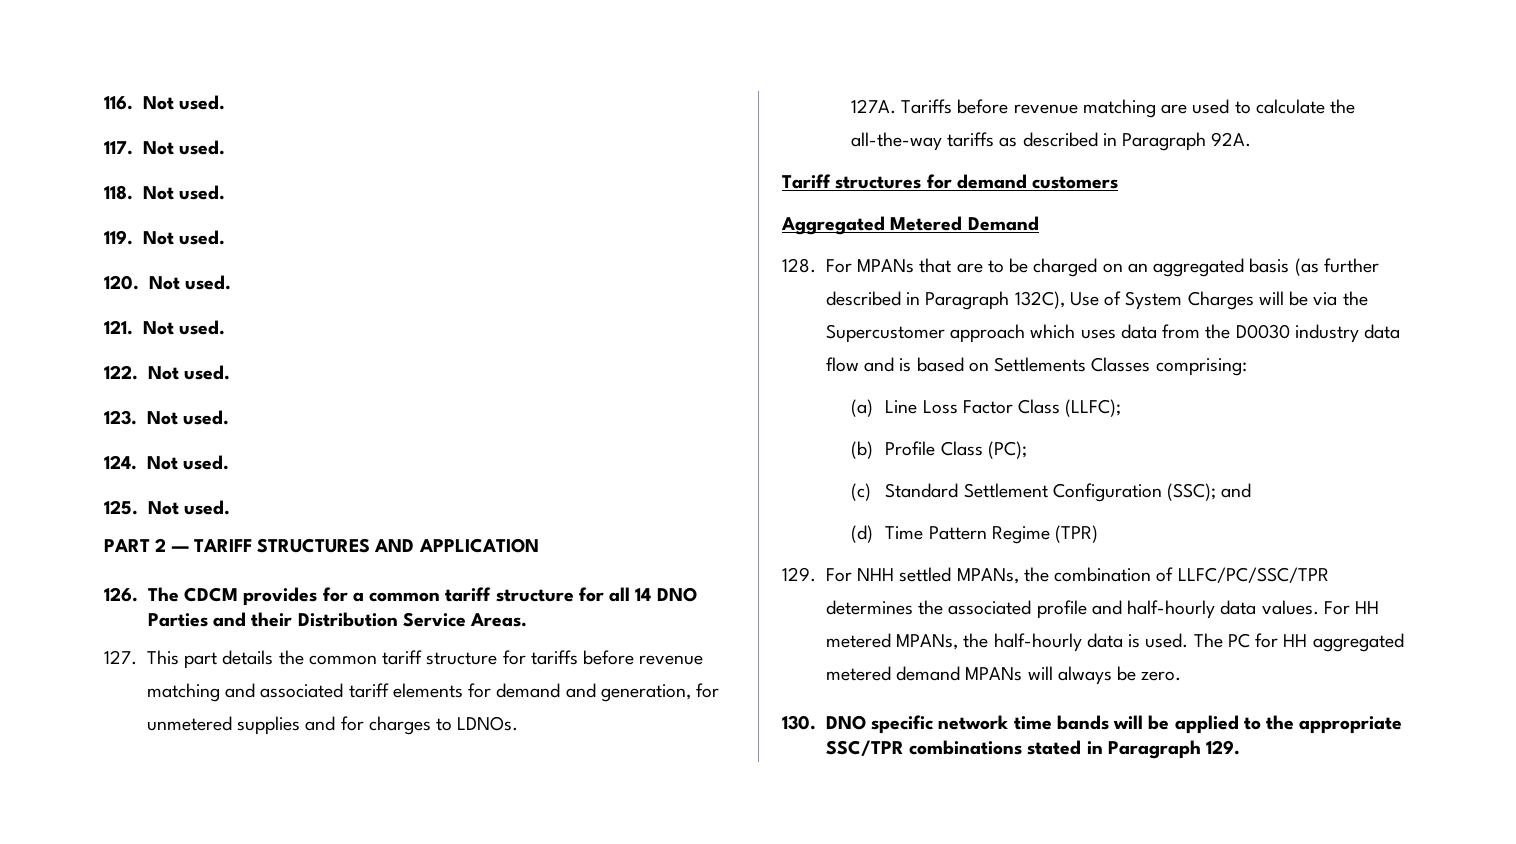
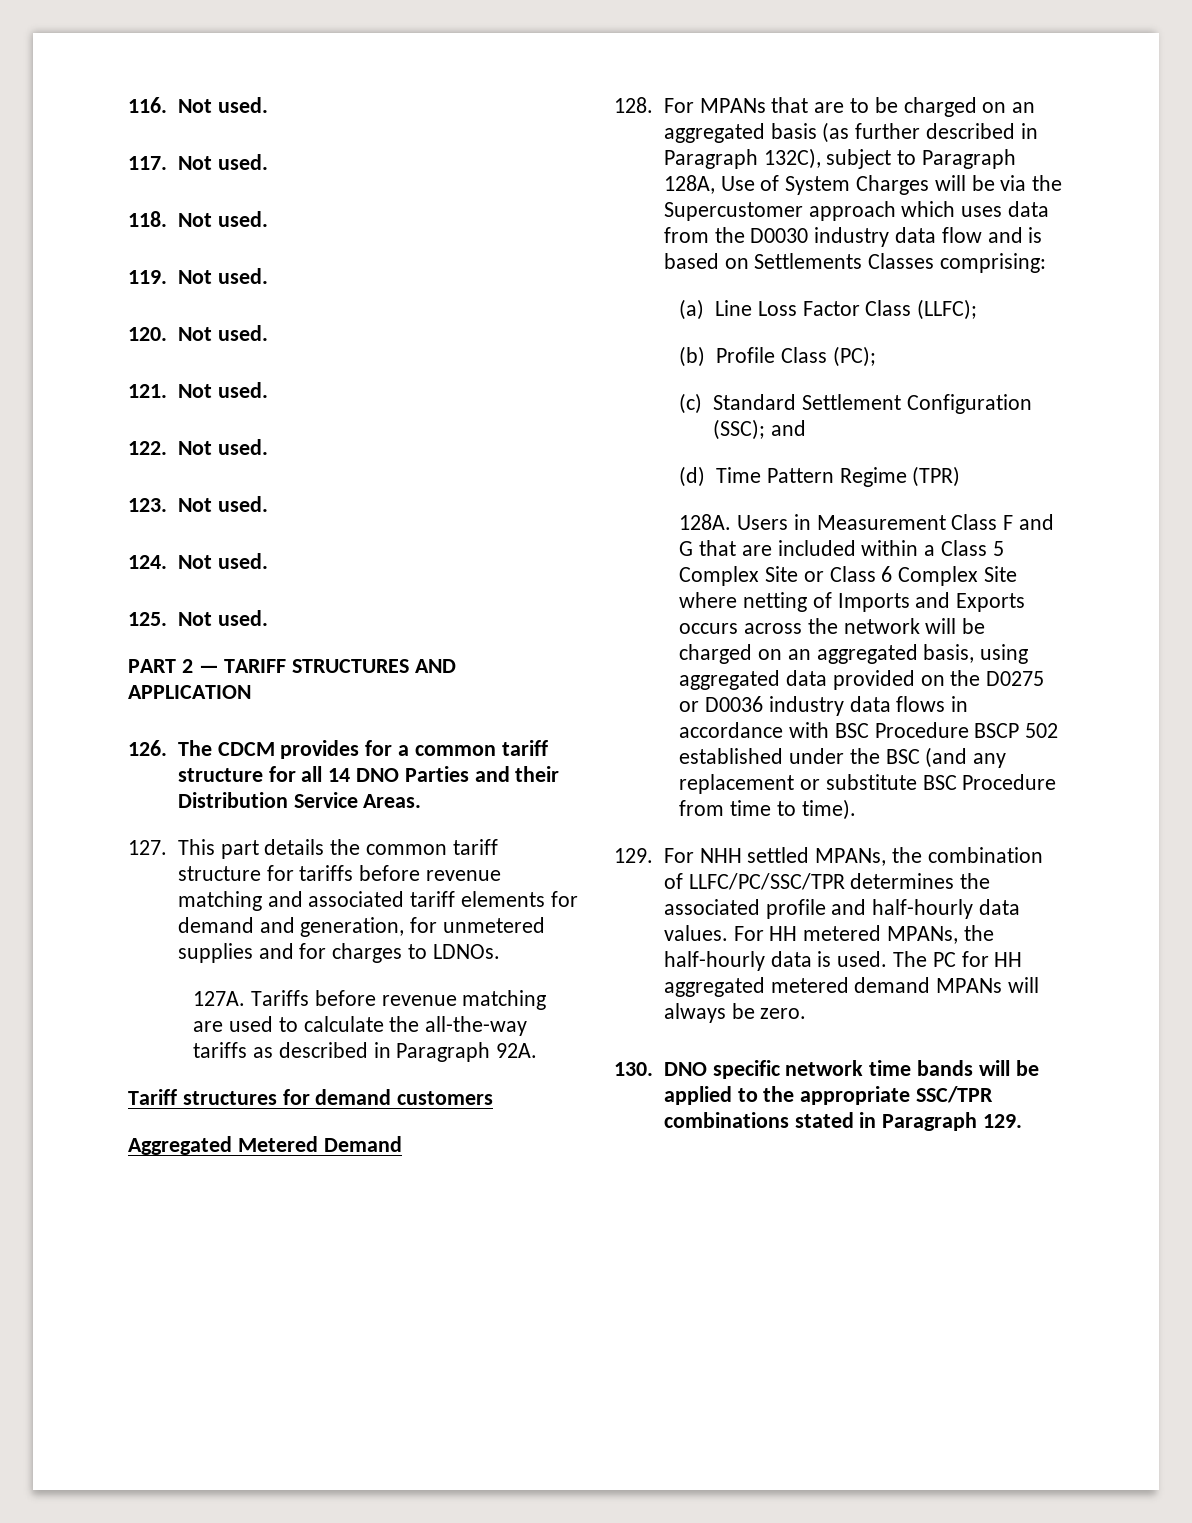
(1065, 300) none -> [826,149,1016,169] [663,175,715,194] subject to Paragraph 128A,
(1099, 534) none -> [679,514,1055,530] [679,540,1004,556] [679,566,1018,586] [679,592,1026,612] [679,618,986,634] [679,644,1029,664] [679,670,1045,690] [679,696,969,716] [679,722,1059,738] [679,747,1007,768] [679,774,1057,794] [679,799,856,820] // 128A. Users in Measurement Class F and G that are included within a Class 5 Complex Site or Class 6 Complex Site where netting of Imports and Exports occurs across the network will be charged on an aggregated basis, using aggregated data provided on the D0275 or D0036 industry data flows in accordance with BSC Procedure BSCP 502 established under the BSC (and any replacement or substitute BSC Procedure from time to time).

